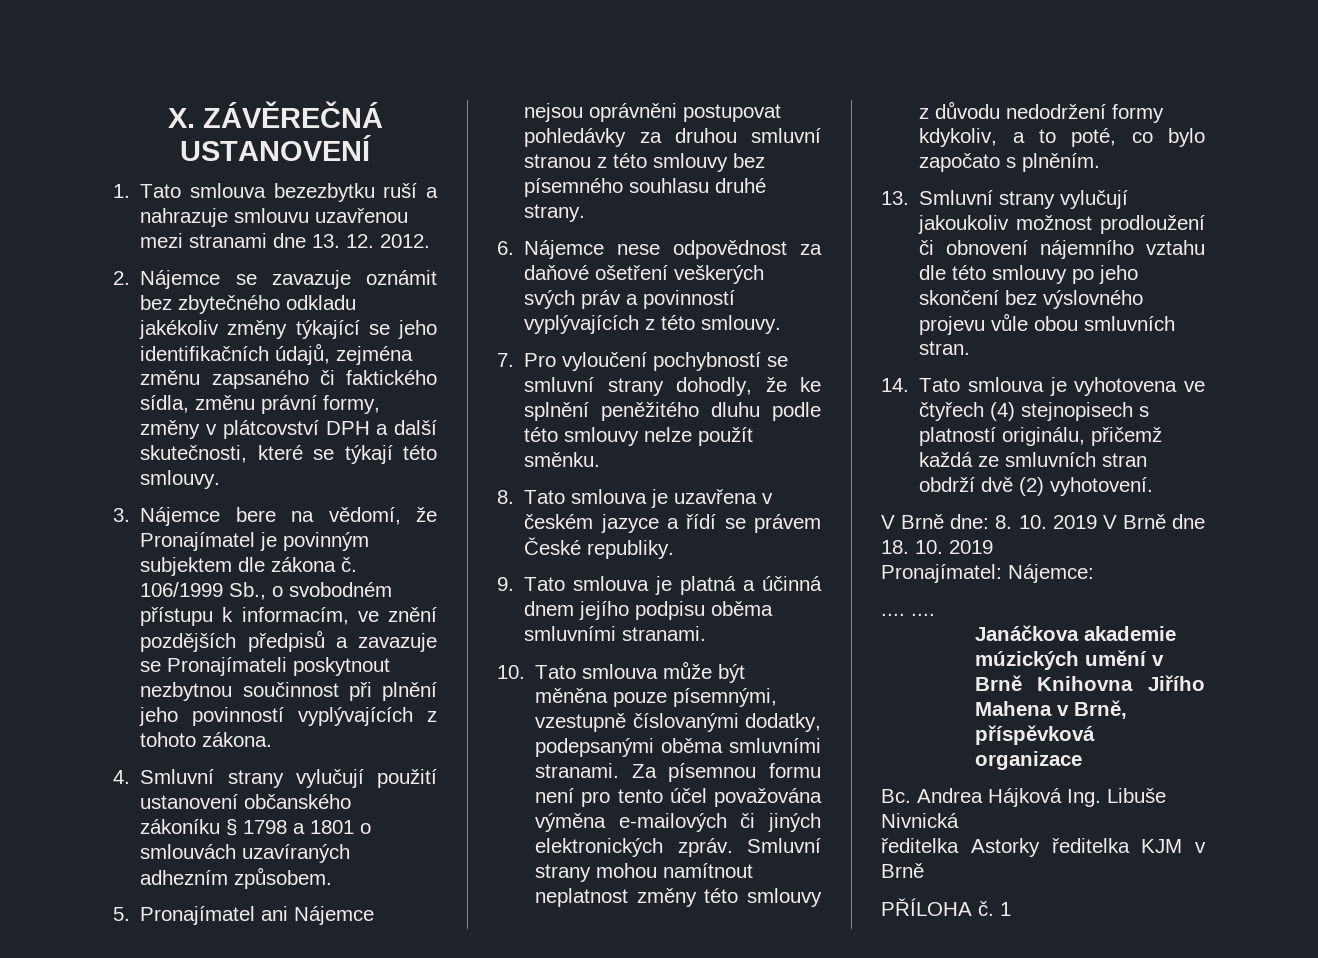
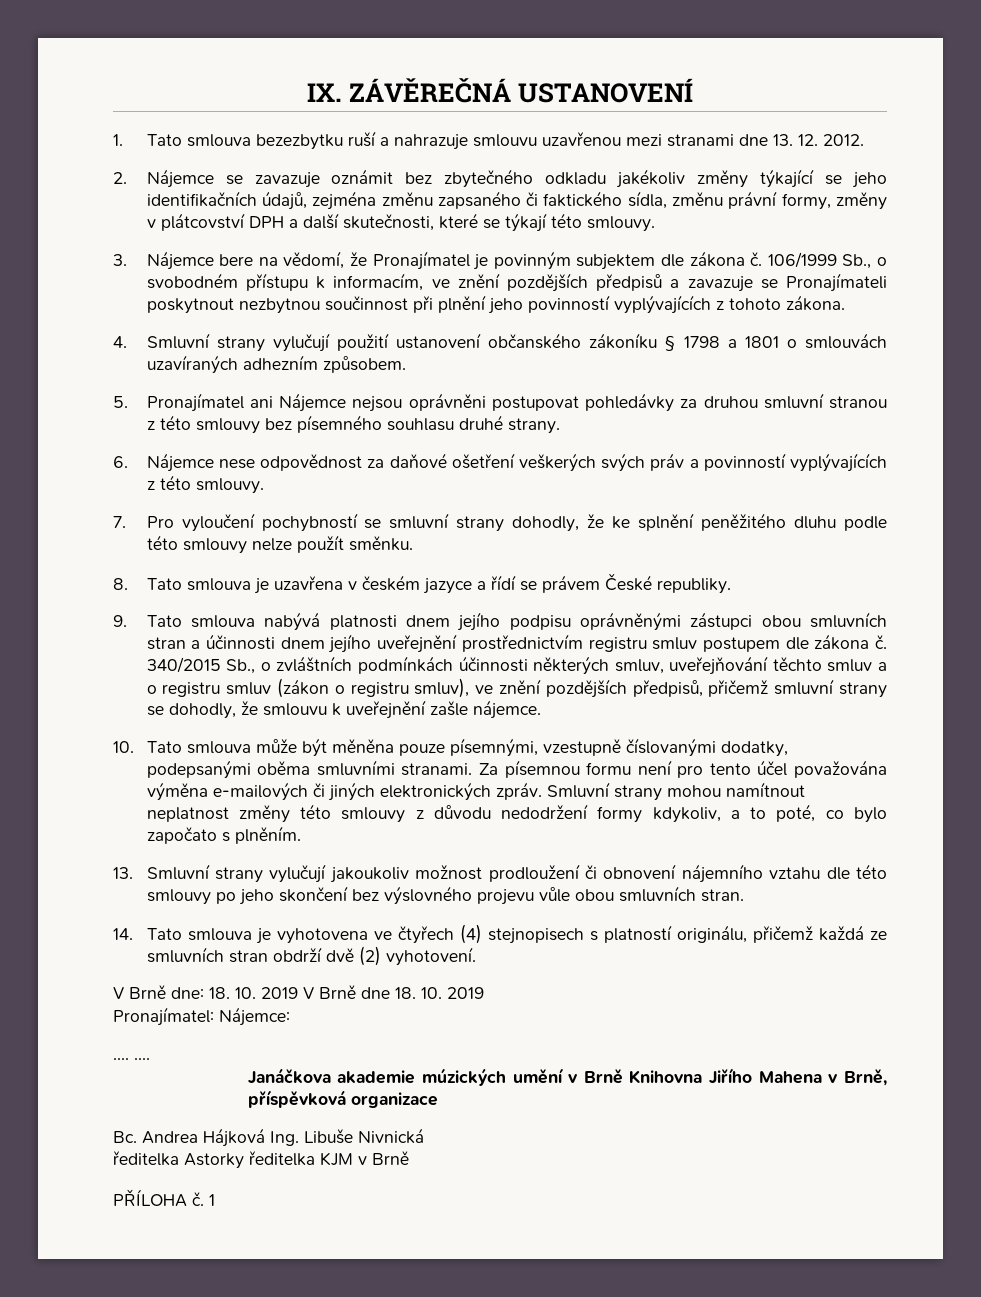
[167,108,195,128] X. -> [306,83,342,102] IX.
[655,576,822,595] [524,601,774,620] [524,626,707,641] je platná a účinná dnem jejího podpisu oběma smluvními stranami. -> [264,612,888,631] [146,634,888,653] [146,656,887,675] [146,678,887,698] [146,700,541,719] nabývá platnosti dnem jejího podpisu oprávněnými zástupci obou smluvních stran a účinnosti dnem jejího uveřejnění prostřednictvím registru smluv postupem dle zákona č. 340/2015 Sb., o zvláštních podmínkách účinnosti některých smluv, uveřejňování těchto smluv a o registru smluv (zákon o registru smluv), ve znění pozdějších předpisů, přičemž smluvní strany se dohodly, že smlouvu k uveřejnění zašle nájemce.
[995,515,1013,529] 8. -> [209,987,230,999] 18.

